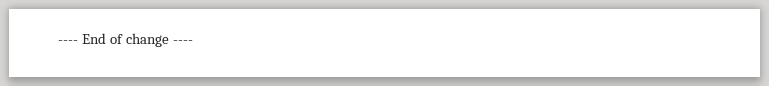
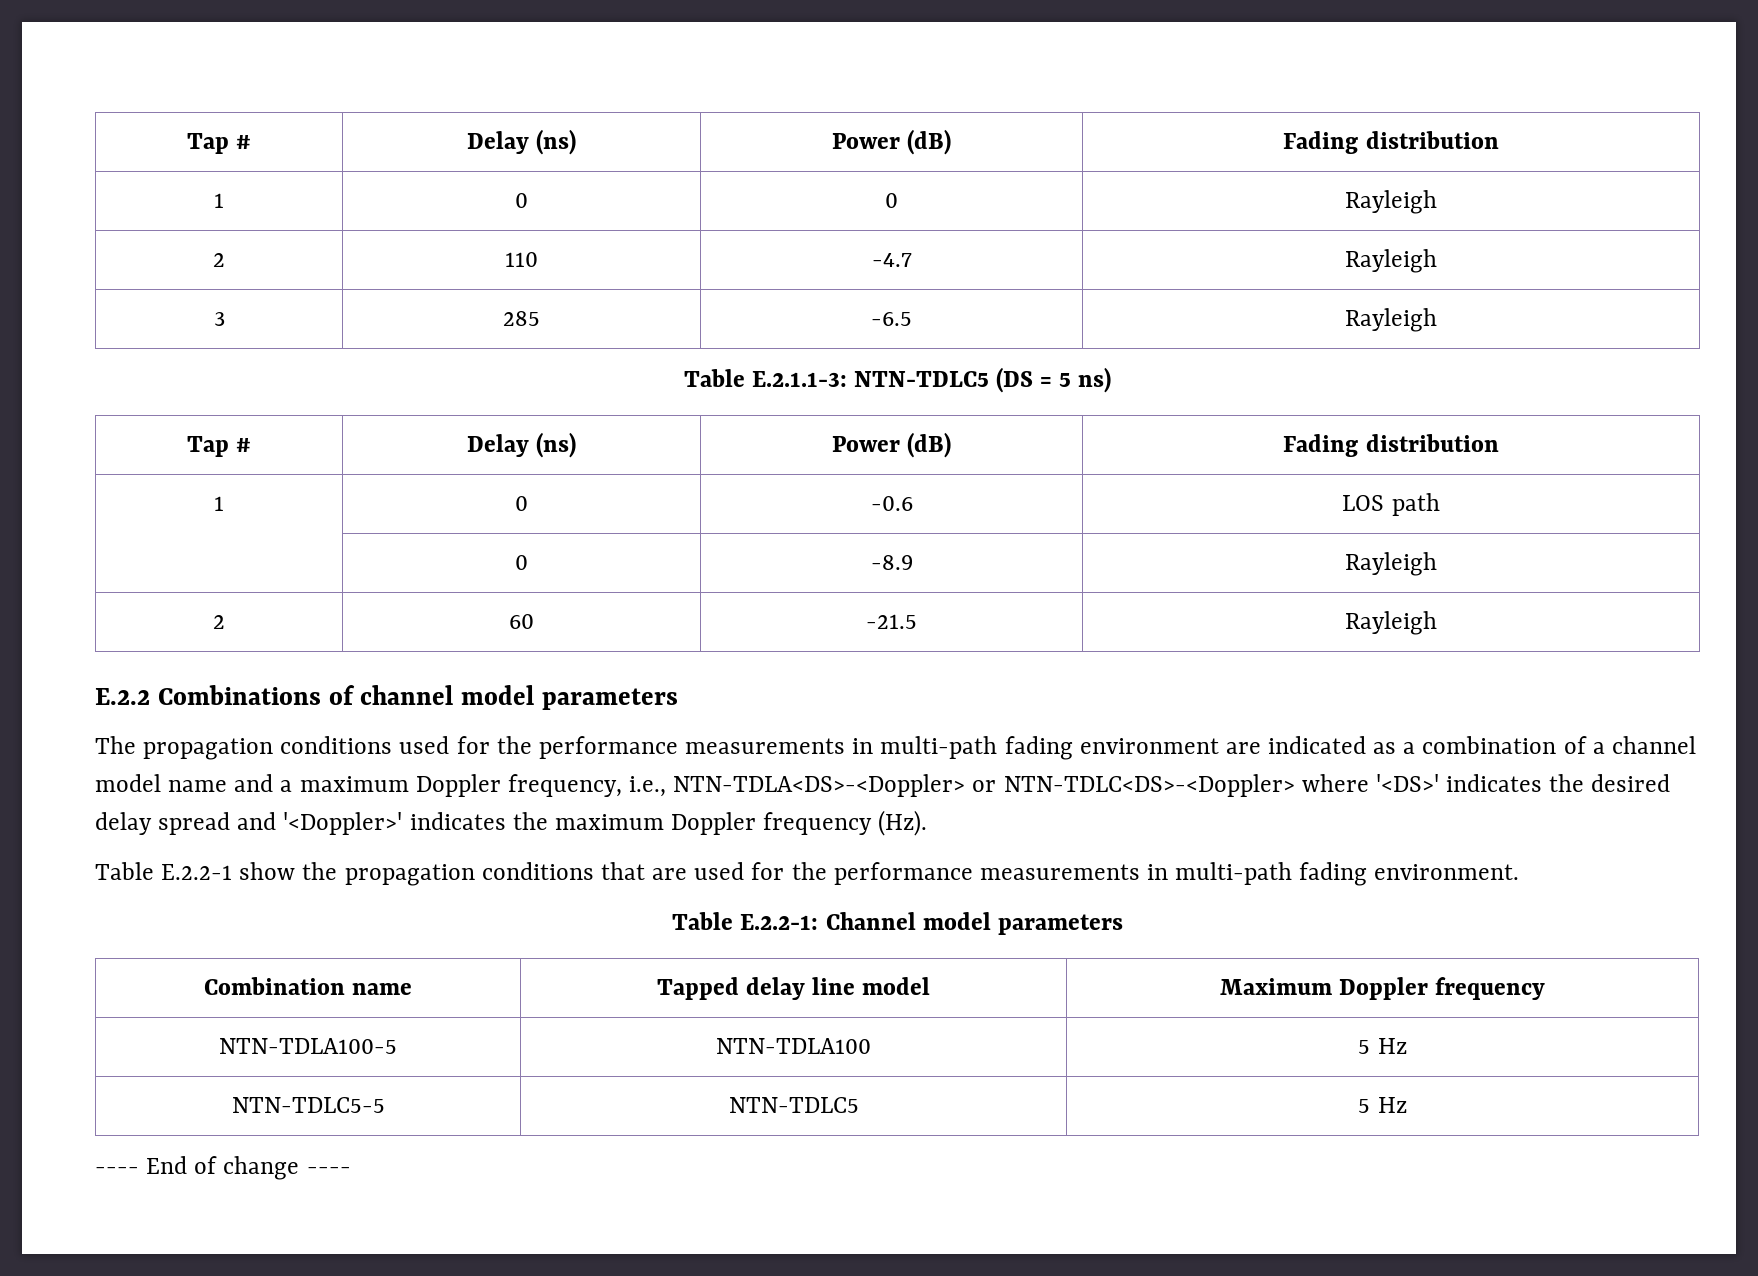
(58, 42) none -> [186,133,252,154] [466,129,577,155] [831,129,952,155] [1283,131,1499,154] [214,193,224,208] [515,193,528,208] [885,193,898,208] [1345,190,1437,214] [213,253,225,267] [504,252,538,267] [871,253,912,267] [1345,249,1437,273] [213,312,225,326] [502,311,540,326] [871,312,912,326] [1345,308,1437,332] [683,367,1112,393] [186,436,252,457] [466,432,577,458] [831,432,952,458] [1283,434,1499,457] [214,496,224,511] [515,496,528,511] [870,496,913,511] [1342,493,1440,516] [515,555,528,570] [870,555,913,570] [1345,552,1437,576] [213,615,225,629] [508,614,534,629] [866,614,917,629] [1345,611,1437,635] [95,685,679,710] [95,736,1696,760] [95,774,1671,797] [95,810,928,836] [95,862,1520,886] [672,912,1123,935] [203,977,413,995] [656,977,931,1000] [1219,977,1546,1000] [219,1038,397,1054] [716,1038,871,1054] [1358,1038,1407,1054] [231,1097,385,1113] [728,1097,859,1113] [1358,1097,1407,1113] Tap # | Delay (ns) | Power (dB) | Fading distribution // 1 | 0 | 0 | Rayleigh // 2 | 110 | -4.7 | Rayleigh // 3 | 285 | -6.5 | Rayleigh // Table E.2.1.1-3: NTN-TDLC5 (DS = 5 ns) // Tap # | Delay (ns) | Power (dB) | Fading distribution // 1 | 0 | -0.6 | LOS path // | 0 | -8.9 | Rayleigh // 2 | 60 | -21.5 | Rayleigh // E.2.2 Combinations of channel model parameters // The propagation conditions used for the performance measurements in multi-path fading environment are indicated as a combination of a channel model name and a maximum Doppler frequency, i.e., NTN-TDLA<DS>-<Doppler> or NTN-TDLC<DS>-<Doppler> where '<DS>' indicates the desired delay spread and '<Doppler>' indicates the maximum Doppler frequency (Hz). // Table E.2.2-1 show the propagation conditions that are used for the performance measurements in multi-path fading environment. // Table E.2.2-1: Channel model parameters // Combination name | Tapped delay line model | Maximum Doppler frequency // NTN-TDLA100-5 | NTN-TDLA100 | 5 Hz // NTN-TDLC5-5 | NTN-TDLC5 | 5 Hz //

